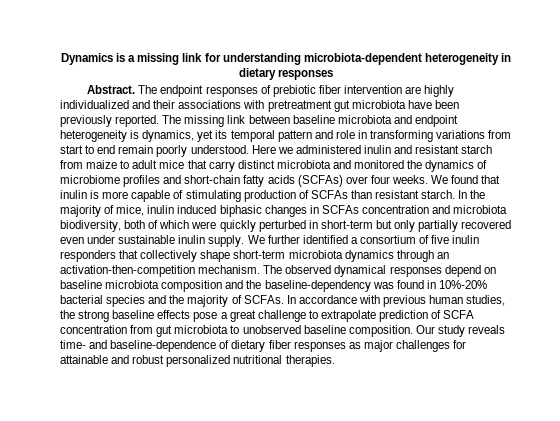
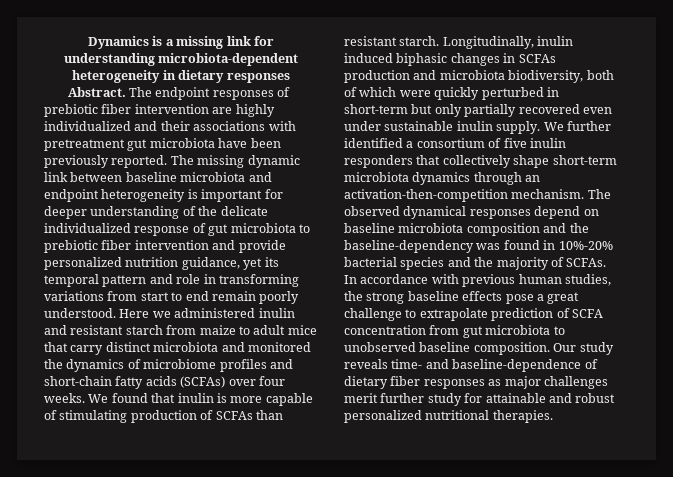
(225, 121) none -> [247,155,300,168] dynamic
[142,130,195,142] dynamics, -> [201,189,283,202] [44,206,268,219] [44,223,310,236] [44,240,286,253] [44,257,240,270] important for deeper understanding of the delicate individualized response of gut microbiota to prebiotic fiber intervention and provide personalized nutrition guidance,
[458,190,486,199] [60,205,145,217] In the majority of mice, -> [442,36,534,49] Longitudinally,
[361,205,429,214] concentration -> [344,70,410,83] production
(450, 346) none -> [344,393,462,406] merit further study

